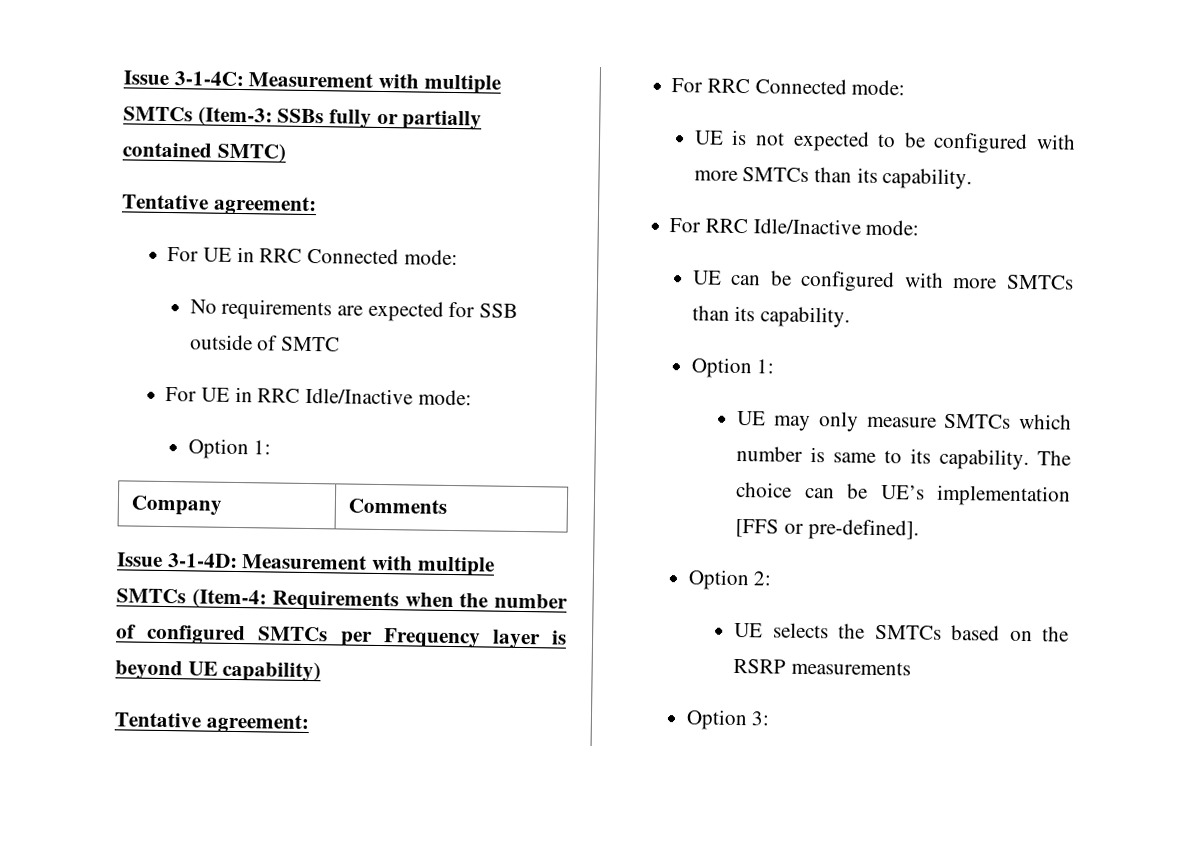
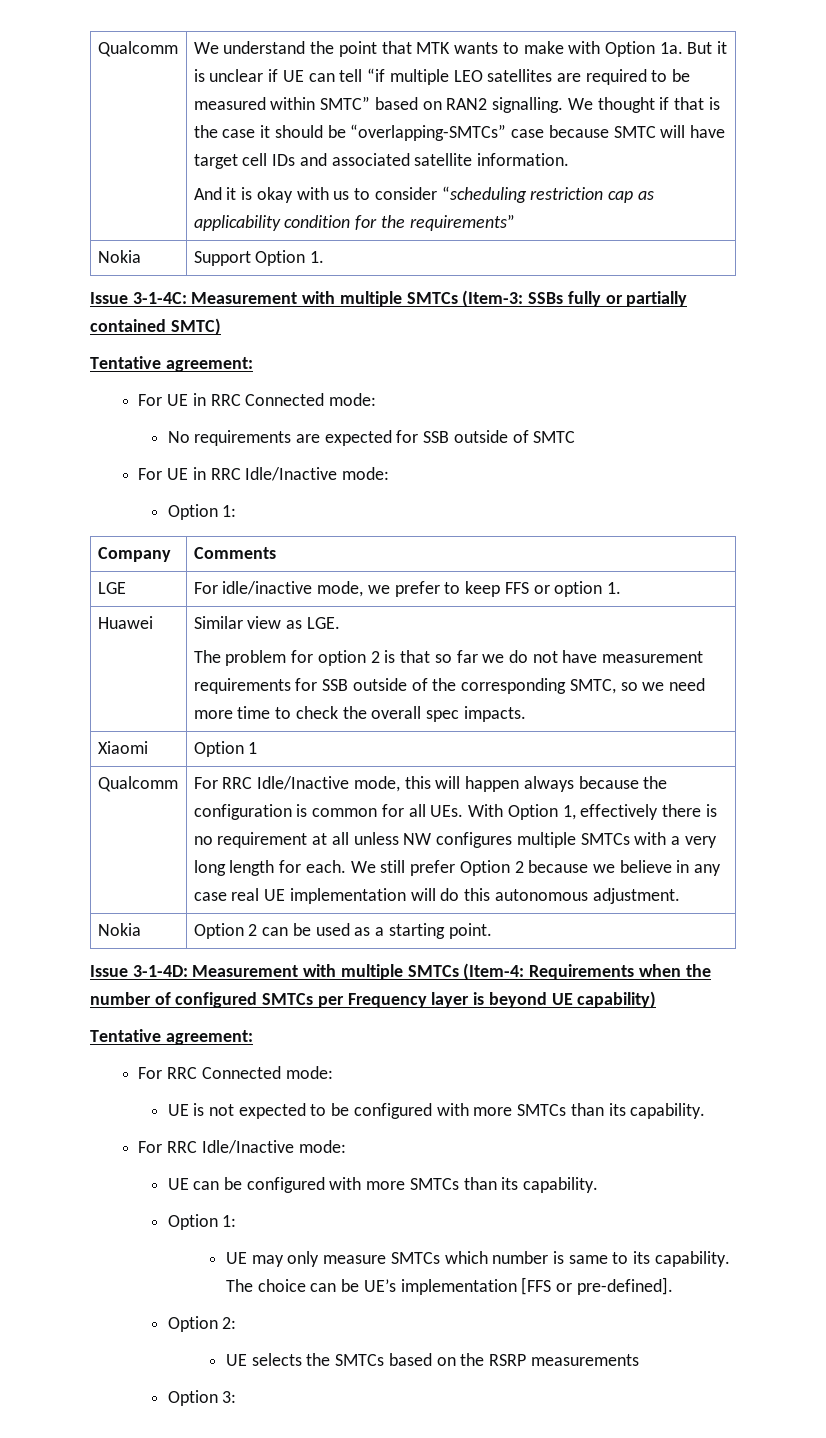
(123, 78) none -> [97,41,178,57] [193,41,728,57] [193,68,691,85] [193,96,720,113] [193,124,726,141] [193,153,570,169] [193,186,654,203] [193,214,515,231] [97,250,141,263] [193,250,325,266] Qualcomm | We understand the point that MTK wants to make with Option 1a. But it is unclear if UE can tell “if multiple LEO satellites are required to be measured within SMTC” based on RAN2 signalling. We thought if that is the case it should be “overlapping-SMTCs” case because SMTC will have target cell IDs and associated satellite information. // And it is okay with us to consider “scheduling restriction cap as applicability condition for the requirements” // Nokia | Support Option 1. //
(447, 506) none -> [97,582,126,594] [193,581,622,597] [97,616,153,629] [193,616,340,629] [193,650,704,666] [193,678,706,694] [193,706,526,722] [97,741,148,754] [193,741,258,757] [97,776,178,792] [193,776,668,792] [193,804,717,820] [193,832,717,848] [193,860,722,876] [193,888,680,904] [97,923,141,936] [193,923,492,939] // LGE | For idle/inactive mode, we prefer to keep FFS or option 1. // Huawei | Similar view as LGE. // The problem for option 2 is that so far we do not have measurement requirements for SSB outside of the corresponding SMTC, so we need more time to check the overall spec impacts. // Xiaomi | Option 1 // Qualcomm | For RRC Idle/Inactive mode, this will happen always because the configuration is common for all UEs. With Option 1, effectively there is no requirement at all unless NW configures multiple SMTCs with a very long length for each. We still prefer Option 2 because we believe in any case real UE implementation will do this autonomous adjustment. // Nokia | Option 2 can be used as a starting point.

